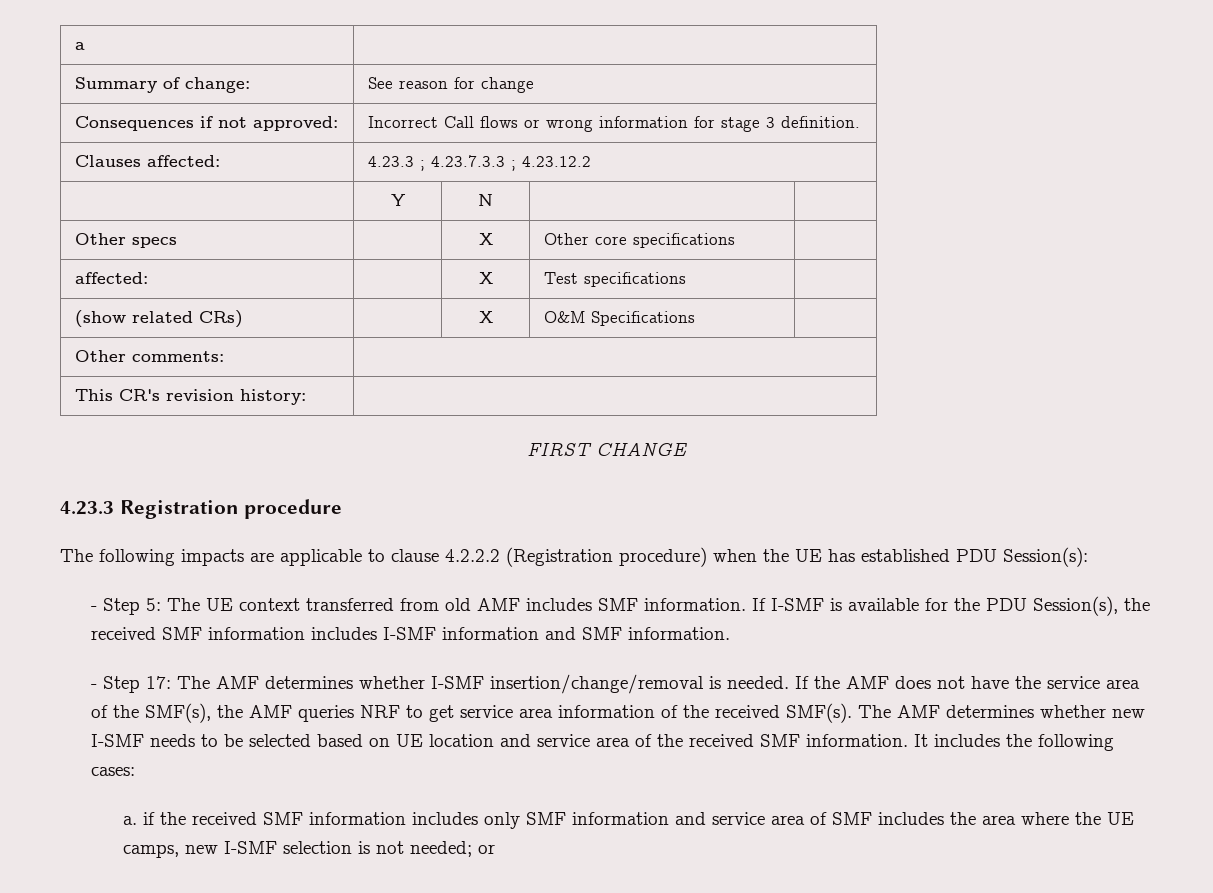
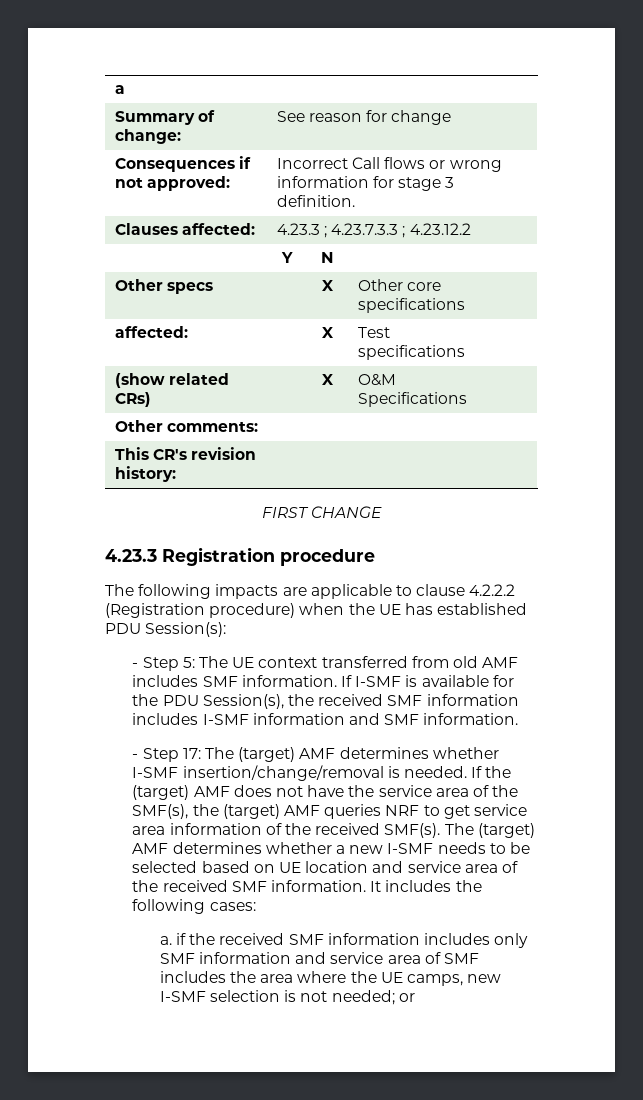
(211, 682) none -> [238,747,296,762] (target)
(841, 682) none -> [132,785,190,800] (target)
(244, 711) none -> [222,804,280,819] (target)
[897,705,1107,718] AMF determines whether -> [477,823,535,838] [132,842,345,854] (target) AMF determines whether a

